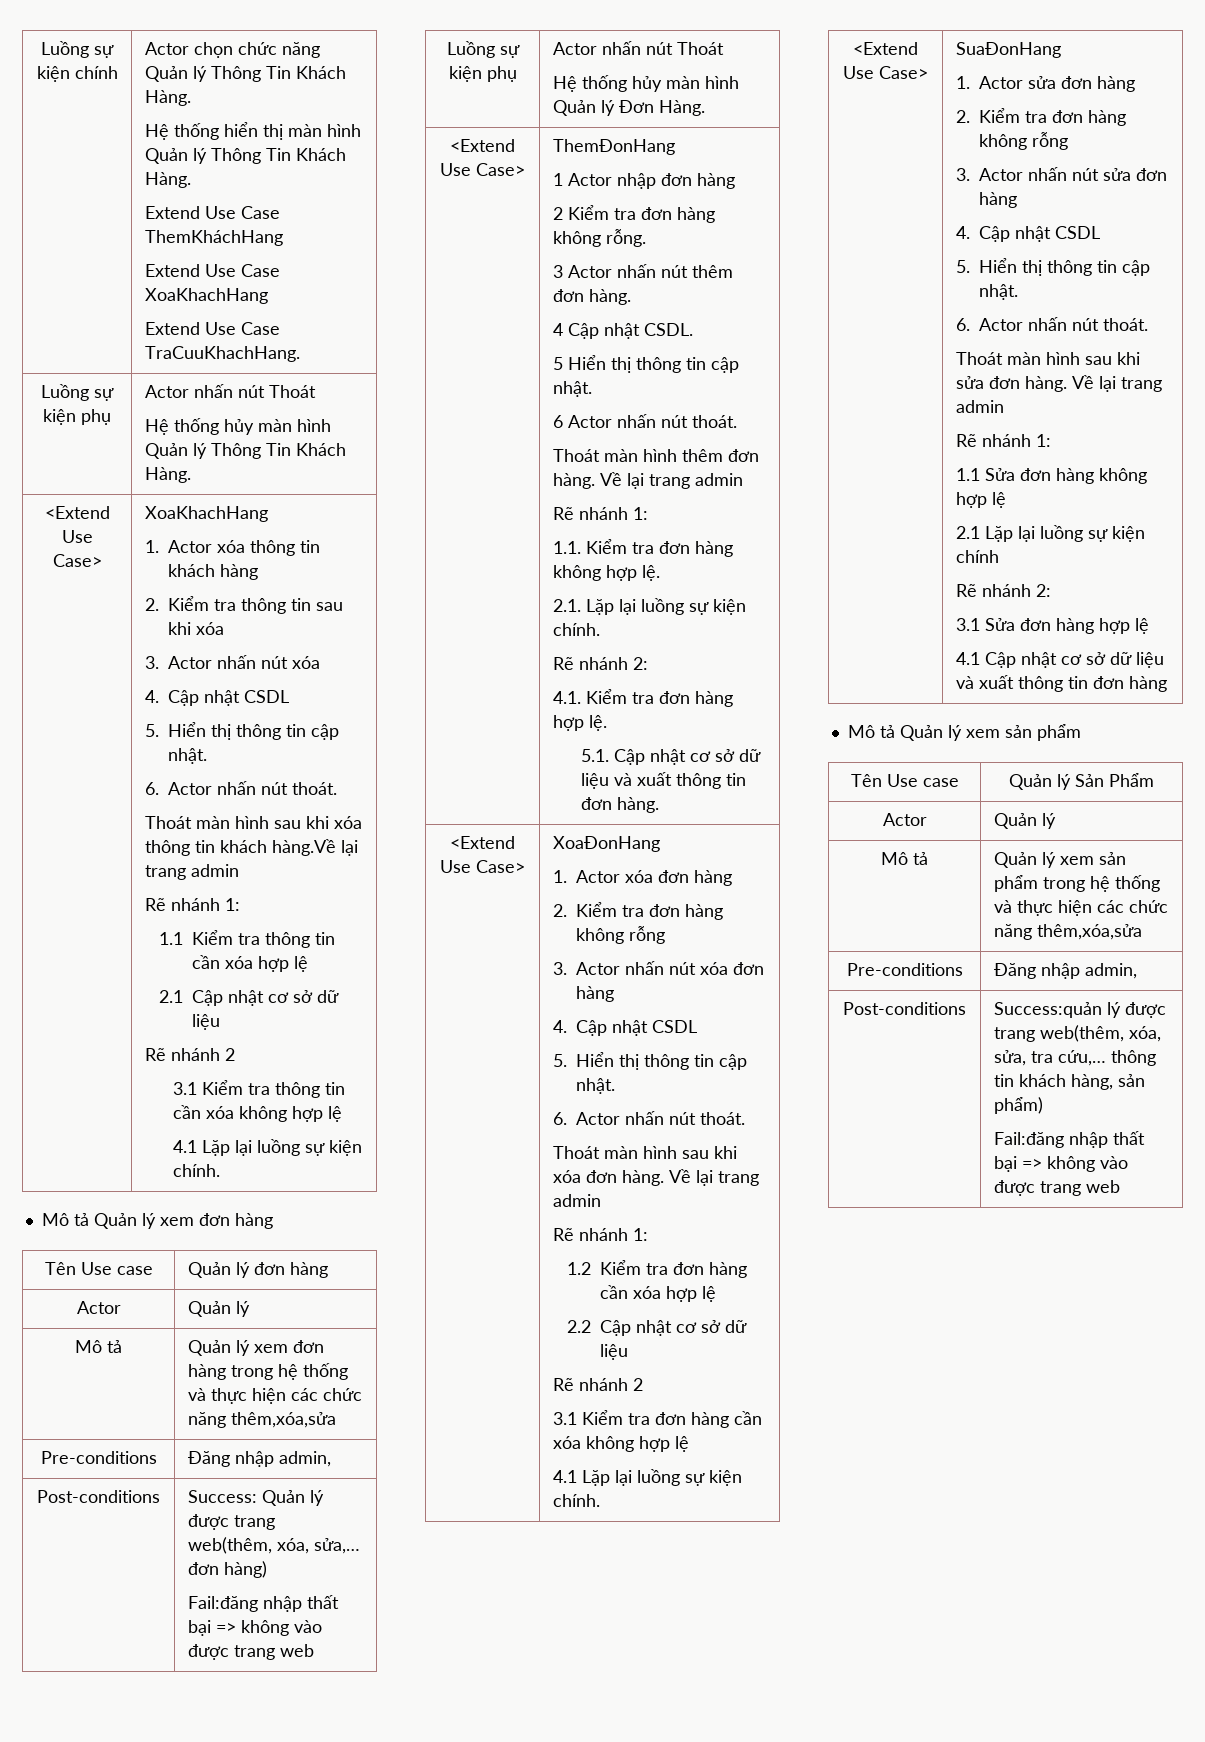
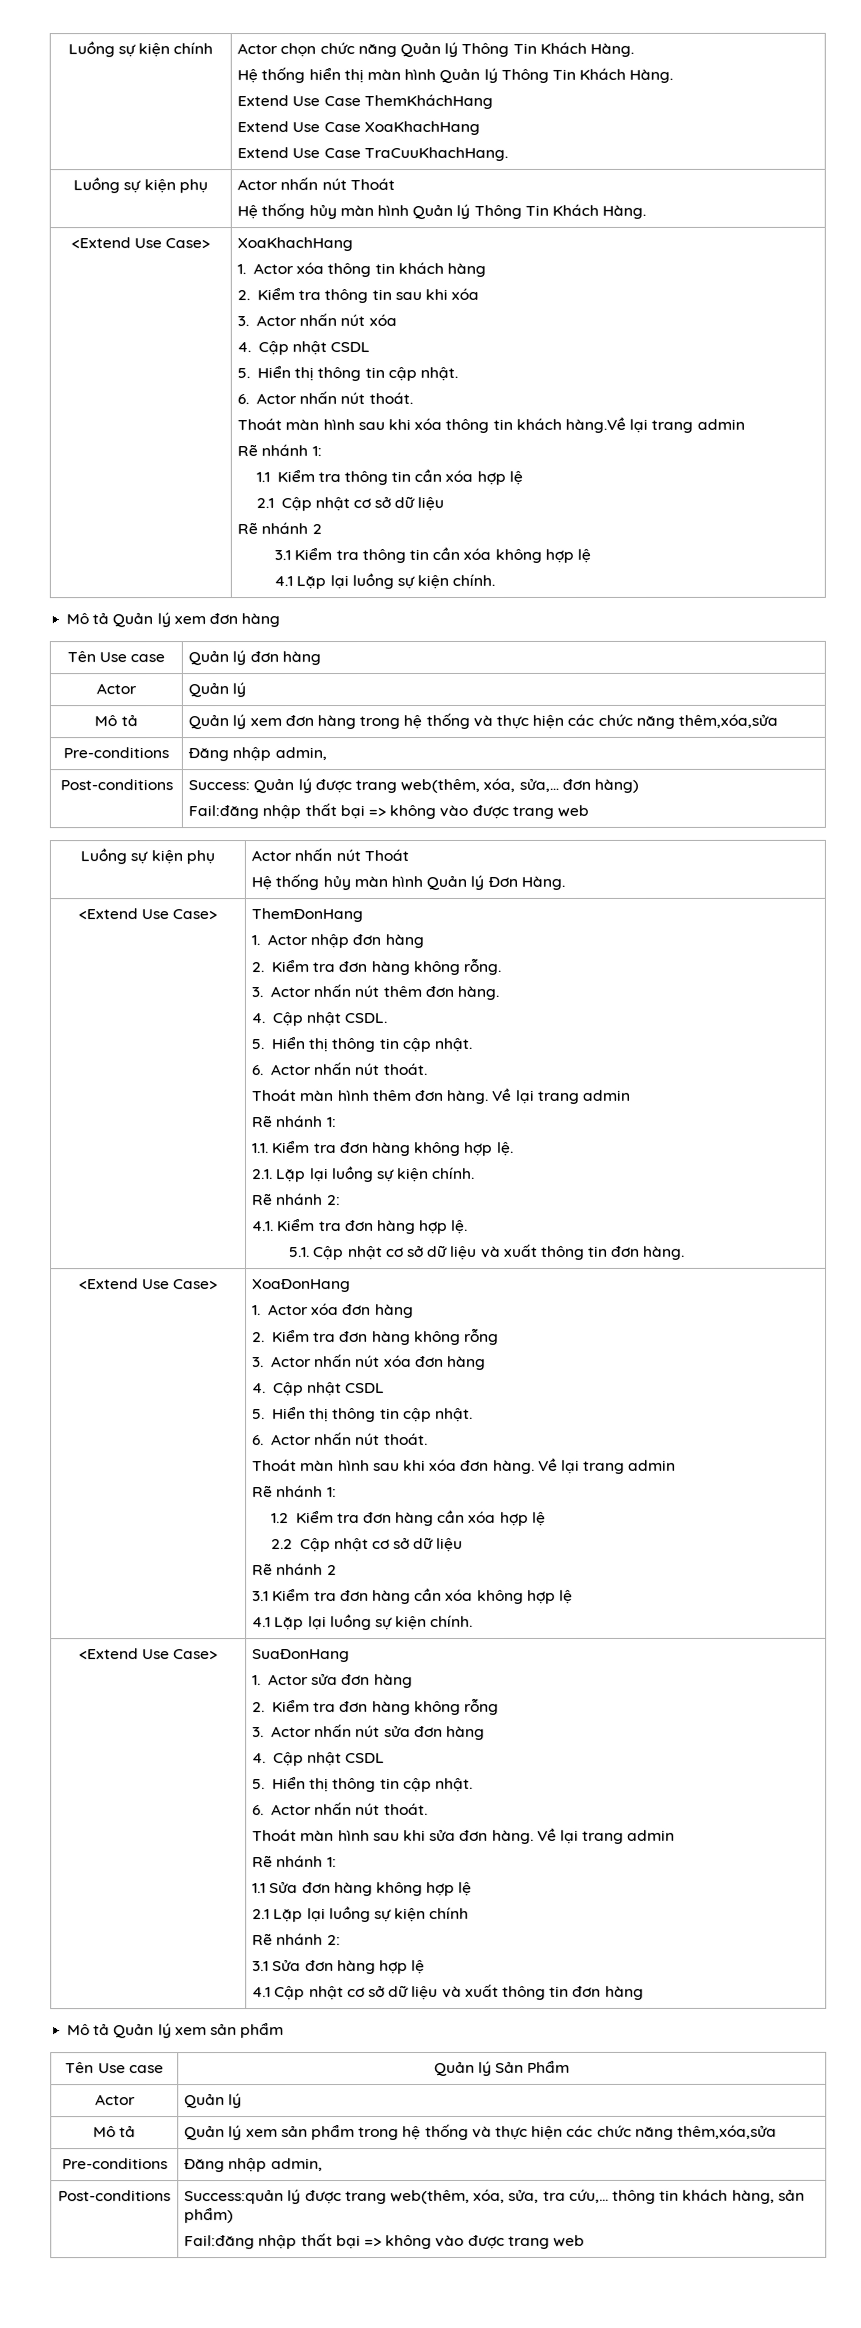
[553,173,564,186] 1 -> [251,935,261,946] 1.
[553,207,564,220] 2 -> [251,962,265,973] 2.
[553,265,564,278] 3 -> [251,987,264,998] 3.
[553,323,564,336] 4 -> [251,1013,266,1024] 4.
[553,355,740,373] [553,381,593,397] [553,415,564,428] 5 Hiển thị thông tin cập nhật. // 6 -> [251,1036,472,1053] [251,1065,264,1076] 5. Hiển thị thông tin cập nhật. // 6.

